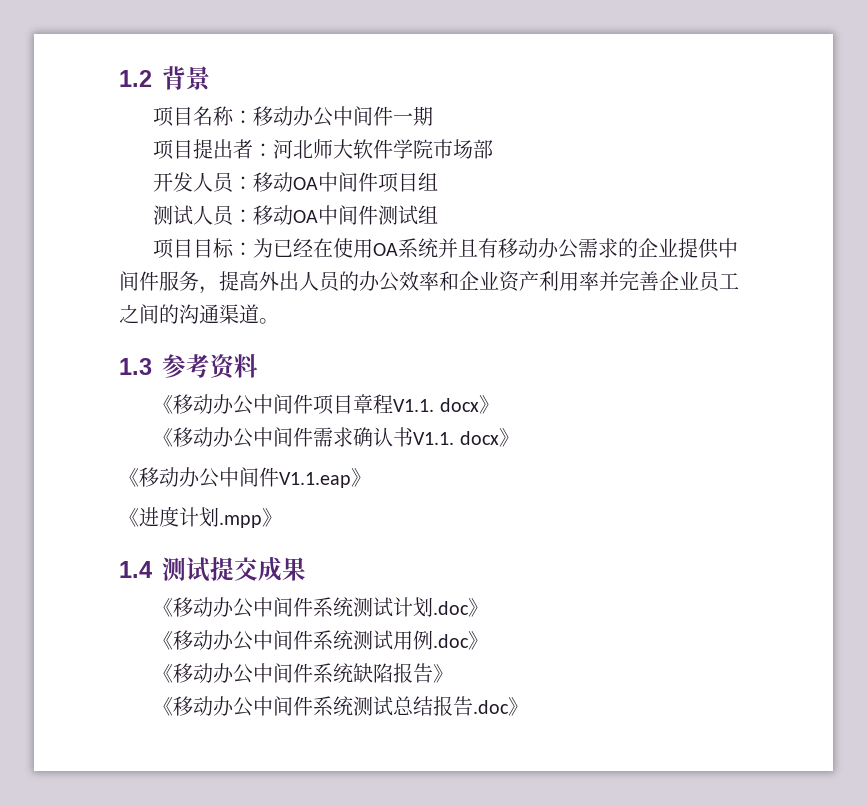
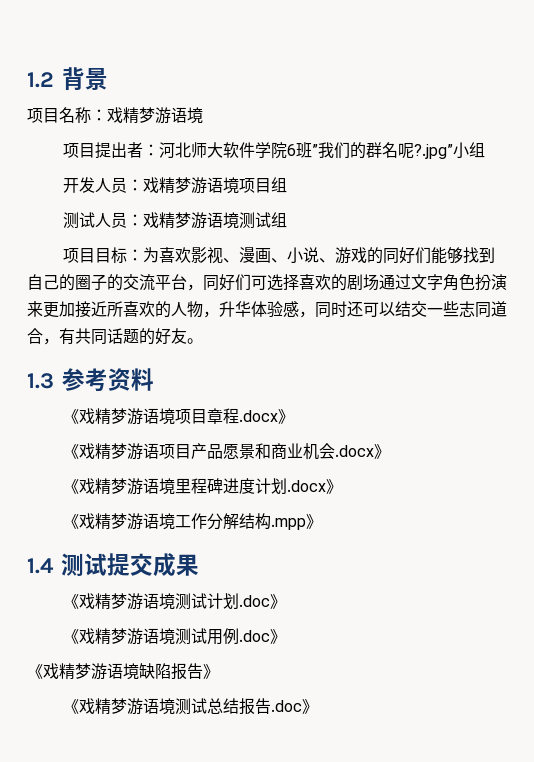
[253,106,434,127] 移动办公中间件一期 -> [107,107,203,124] 戏精梦游语境
[433,139,494,159] 市场部 -> [287,142,486,159] 6班”我们的群名呢?.jpg”小组
[253,172,379,192] 移动OA中间件 -> [143,177,240,194] 戏精梦游语境
[253,205,379,225] 移动OA中间件 -> [143,212,240,229] 戏精梦游语境
[273,238,739,259] [119,271,739,294] [119,304,279,324] [119,354,258,380] [153,394,499,415] [153,427,519,448] [119,467,371,488] [119,506,219,527] 已经在使用OA系统并且有移动办公需求的企业提供中间件服务，提高外出人员的办公效率和企业资产利用率并完善企业员工之间的沟通渠道。 // 1.3参考资料 // 《移动办公中间件项目章程V1.1. docx》 // 《移动办公中间件需求确认书V1.1. docx》 // 《移动办公中间件V1.1.eap》 // 《进度计划 -> [159,247,496,264] [27,274,507,291] [27,301,507,318] [27,328,203,345] [27,368,154,392] [63,408,295,425] [63,443,391,460] [63,478,343,495] [63,513,272,530] 喜欢影视、漫画、小说、游戏的同好们能够找到自己的圈子的交流平台，同好们可选择喜欢的剧场通过文字角色扮演来更加接近所喜欢的人物，升华体验感，同时还可以结交一些志同道合，有共同话题的好友。 // 1.3参考资料 // 《戏精梦游语境项目章程.docx》 // 《戏精梦游语项目产品愿景和商业机会.docx》 // 《戏精梦游语境里程碑进度计划.docx》 // 《戏精梦游语境工作分解结构
[173,597,354,618] 移动办公中间件系统 -> [79,593,176,610] 戏精梦游语境
[173,630,354,651] 移动办公中间件系统 -> [79,628,176,645] 戏精梦游语境
[173,663,354,684] 移动办公中间件系统 -> [43,663,139,680] 戏精梦游语境
[173,696,354,717] 移动办公中间件系统 -> [79,698,176,715] 戏精梦游语境

